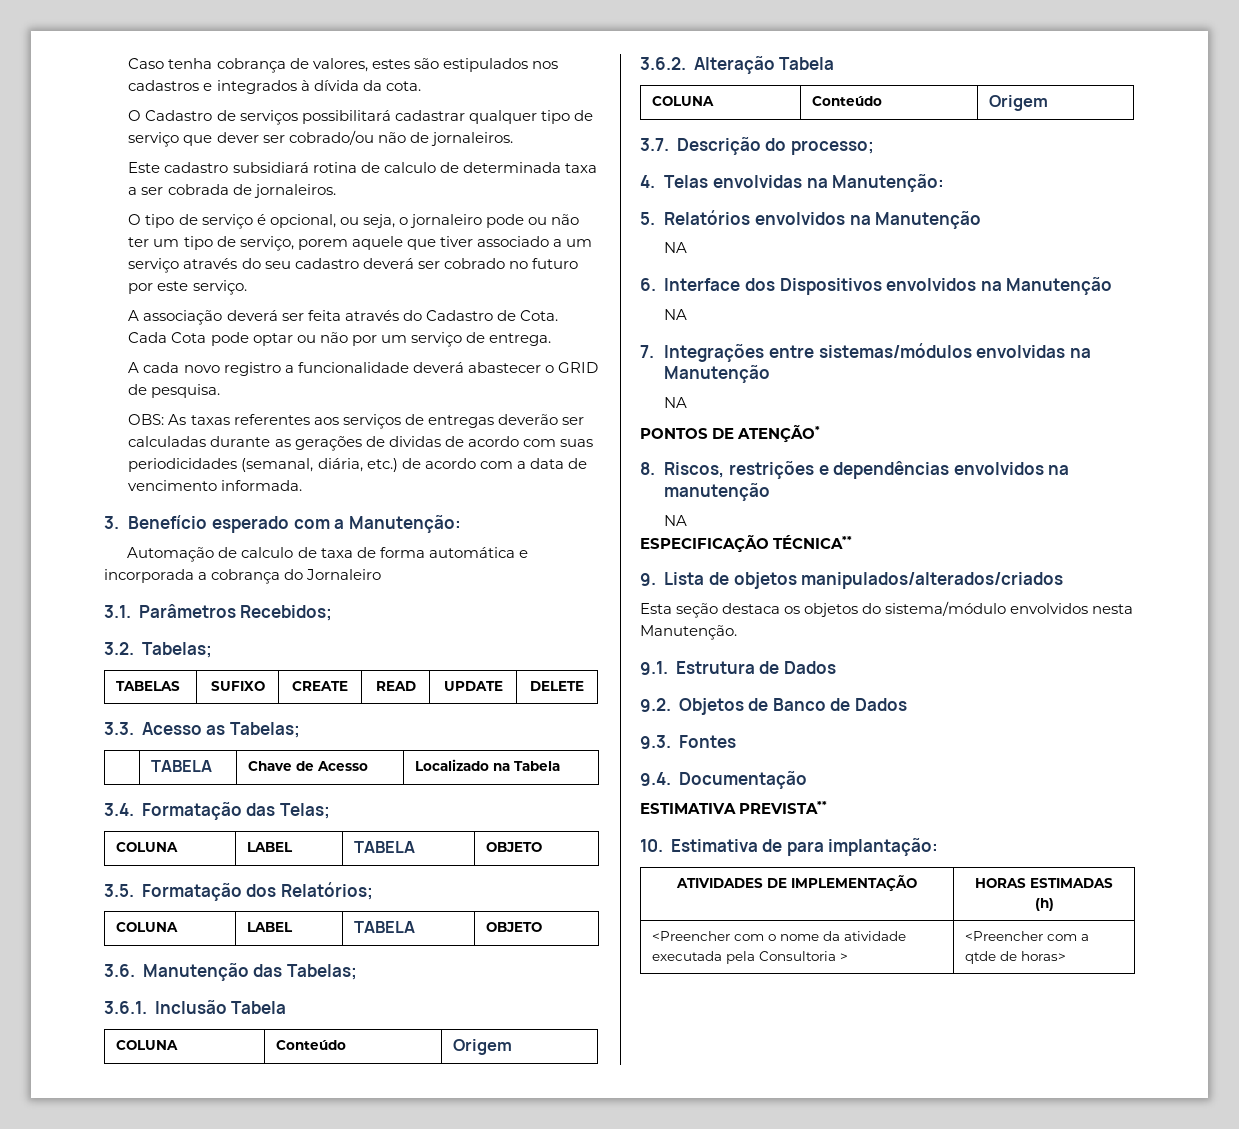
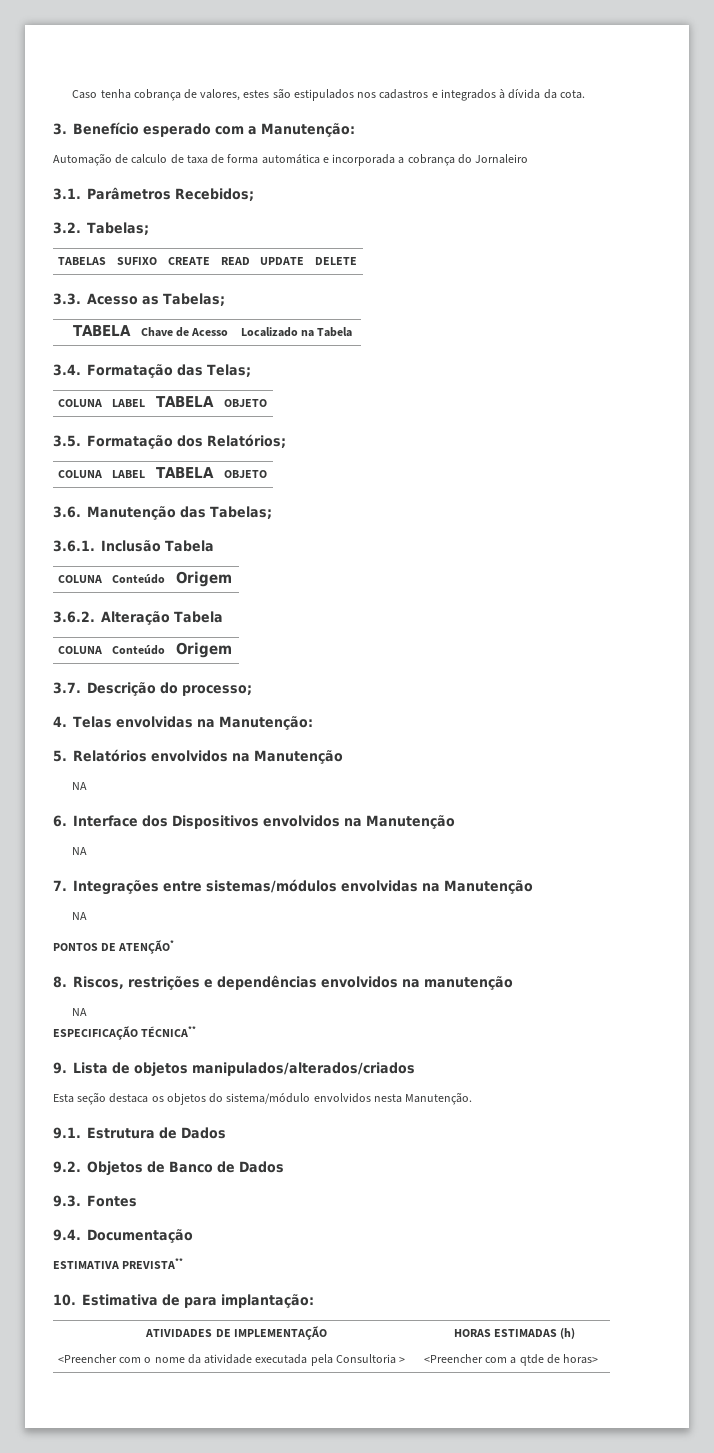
[128,110,593,125] [128,130,513,147] [128,162,597,173] [128,184,336,198] [128,214,580,229] [128,236,592,251] [128,258,578,273] [128,280,247,295] [128,310,558,325] [128,332,551,347] [128,362,598,376] [128,384,221,398] [128,414,584,429] [128,436,593,451] [128,458,587,472] [128,480,303,491] // O Cadastro de serviços possibilitará cadastrar qualquer tipo de serviço que dever ser cobrado/ou não de jornaleiros. // Este cadastro subsidiará rotina de calculo de determinada taxa a ser cobrada de jornaleiros. // O tipo de serviço é opcional, ou seja, o jornaleiro pode ou não ter um tipo de serviço, porem aquele que tiver associado a um serviço através do seu cadastro deverá ser cobrado no futuro por este serviço. // A associação deverá ser feita através do Cadastro de Cota. Cada Cota pode optar ou não por um serviço de entrega. // A cada novo registro a funcionalidade deverá abastecer o GRID de pesquisa. // OBS: As taxas referentes aos serviços de entregas deverão ser calculadas durante as gerações de dividas de acordo com suas periodicidades (semanal, diária, etc.) de acordo com a data de vencimento informada. -> (585, 94) none

